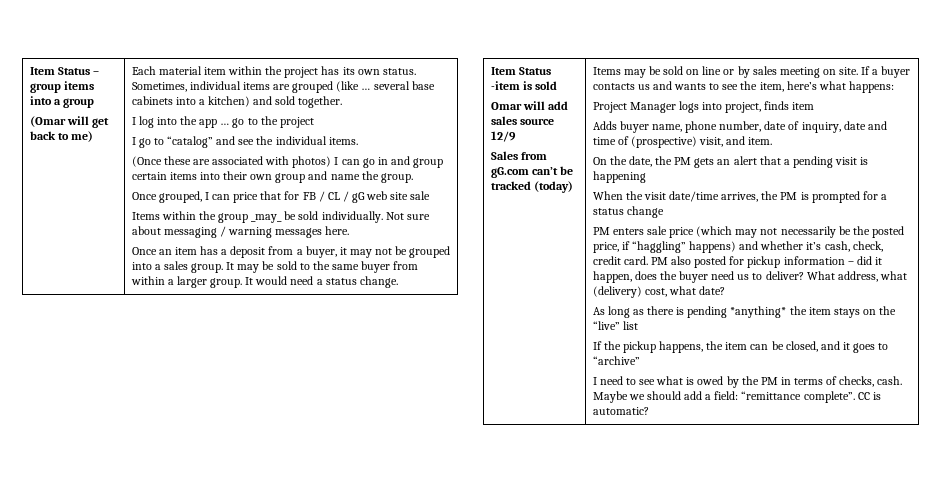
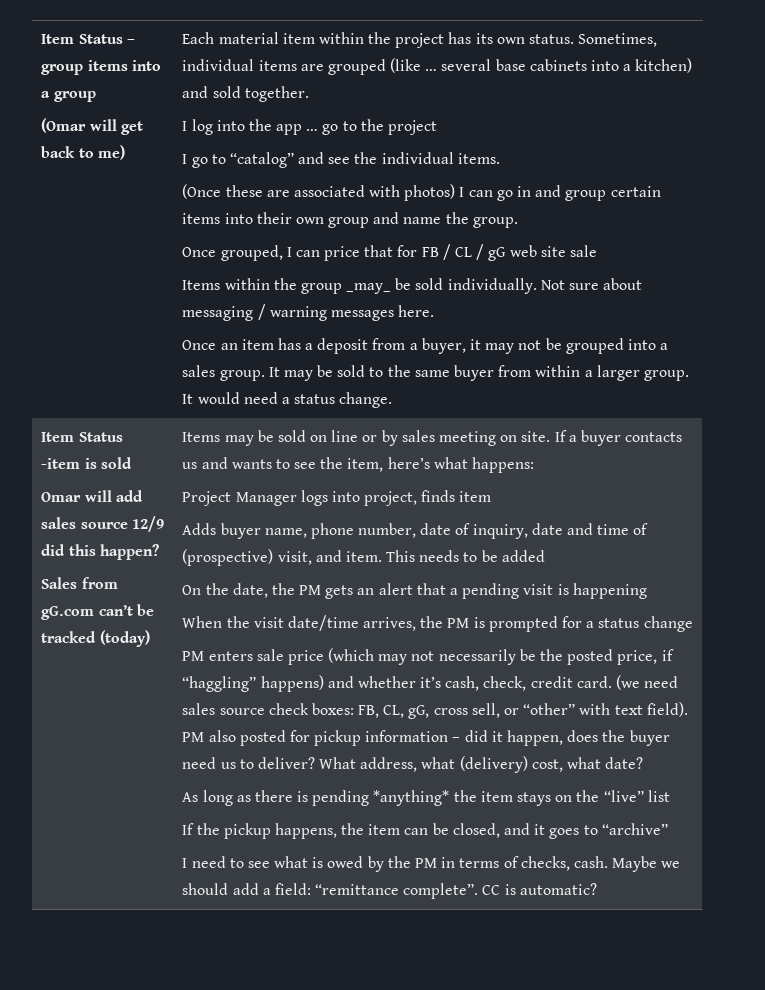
(516, 136) none -> [41,544,159,560] did this happen?
(773, 141) none -> [386,550,545,562] This needs to be added
(648, 260) none -> [615,675,679,690] [182,702,688,719] (we need sales source check boxes: FB, CL, gG, cross sell, or “other” with text field).

